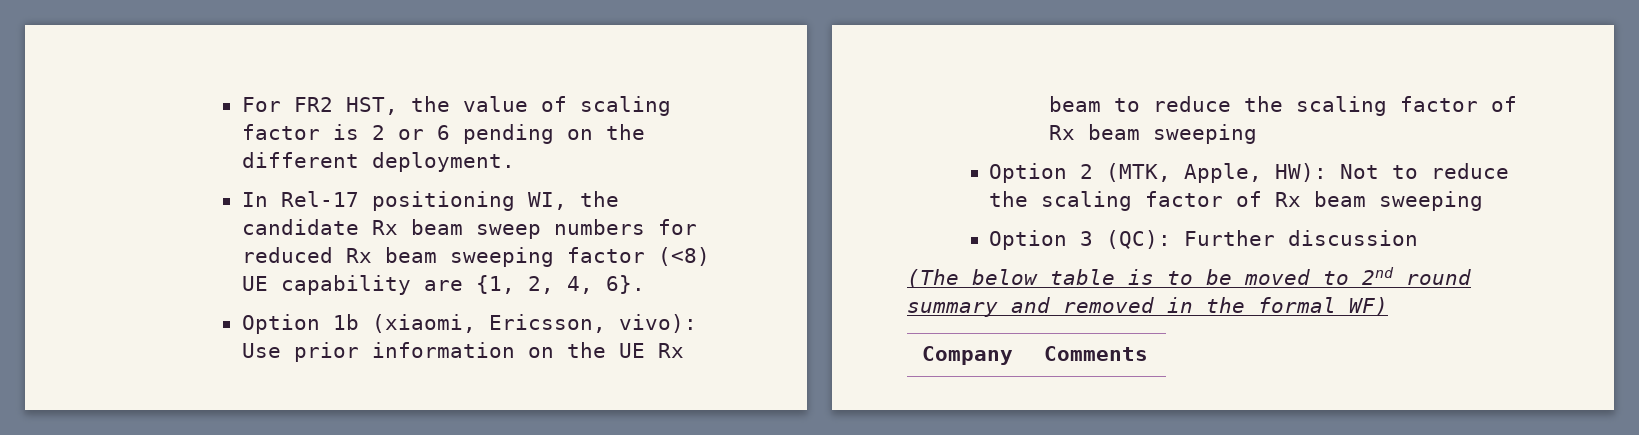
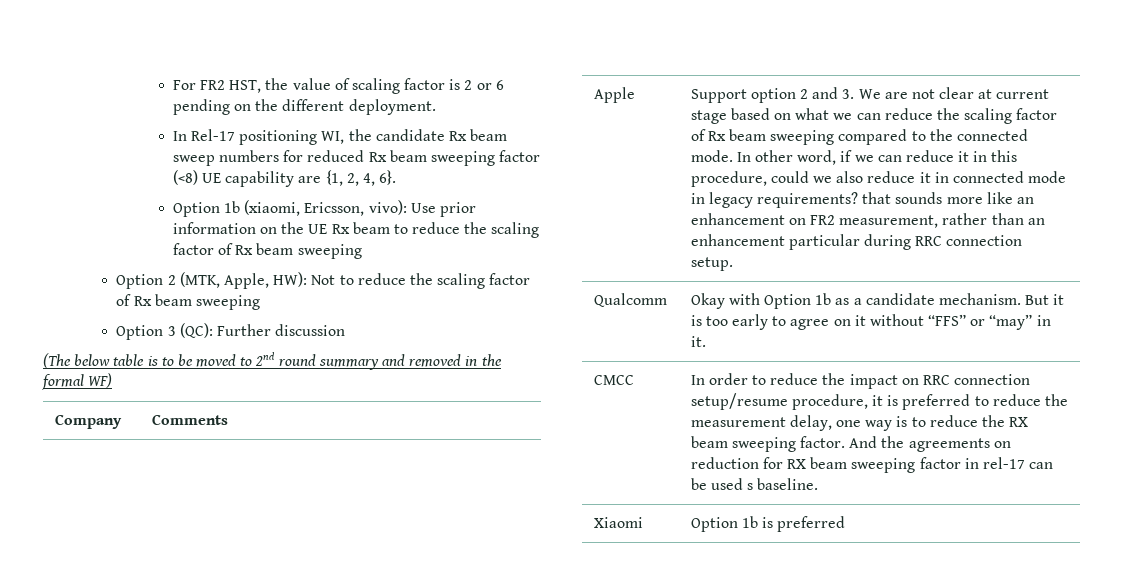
(1149, 353) none -> [593,87,635,103] [690,87,1050,103] [690,108,1058,124] [690,129,1028,145] [690,150,1018,165] [690,171,1067,187] [690,192,1034,208] [690,213,1045,228] [690,234,1023,250] [690,257,733,271] [593,293,667,307] [690,293,1065,309] [690,314,1051,330] [690,336,706,347] [593,375,634,385] [690,373,1031,389] [690,393,1068,410] [690,415,1029,431] [690,436,1011,452] [690,457,1054,473] [690,478,819,490] [593,517,643,528] [690,516,846,532] // Apple | Support option 2 and 3. We are not clear at current stage based on what we can reduce the scaling factor of Rx beam sweeping compared to the connected mode. In other word, if we can reduce it in this procedure, could we also reduce it in connected mode in legacy requirements? that sounds more like an enhancement on FR2 measurement, rather than an enhancement particular during RRC connection setup. // Qualcomm | Okay with Option 1b as a candidate mechanism. But it is too early to agree on it without “FFS” or “may” in it. // CMCC | In order to reduce the impact on RRC connection setup/resume procedure, it is preferred to reduce the measurement delay, one way is to reduce the RX beam sweeping factor. And the agreements on reduction for RX beam sweeping factor in rel-17 can be used s baseline. // Xiaomi | Option 1b is preferred

